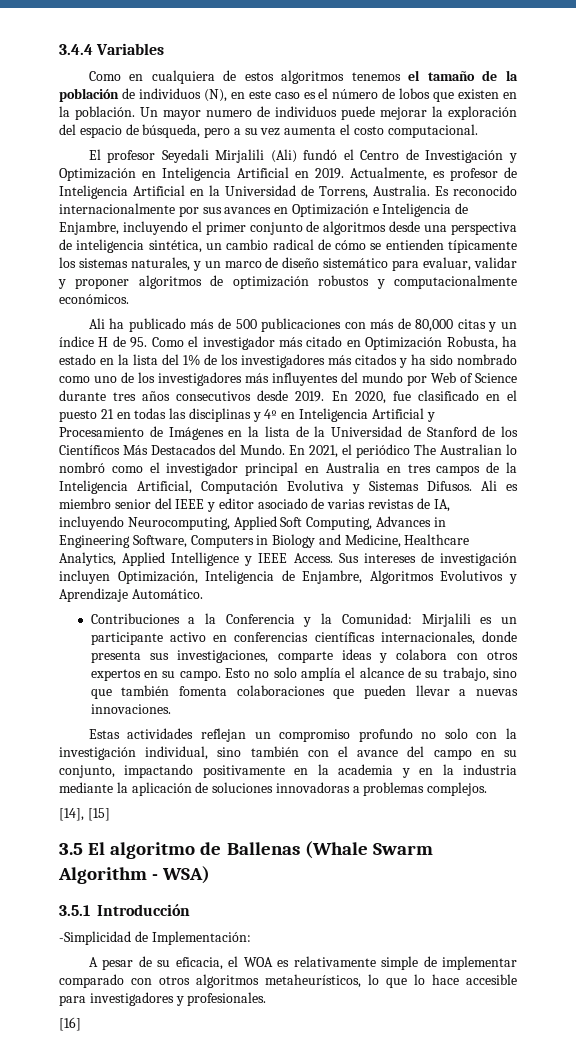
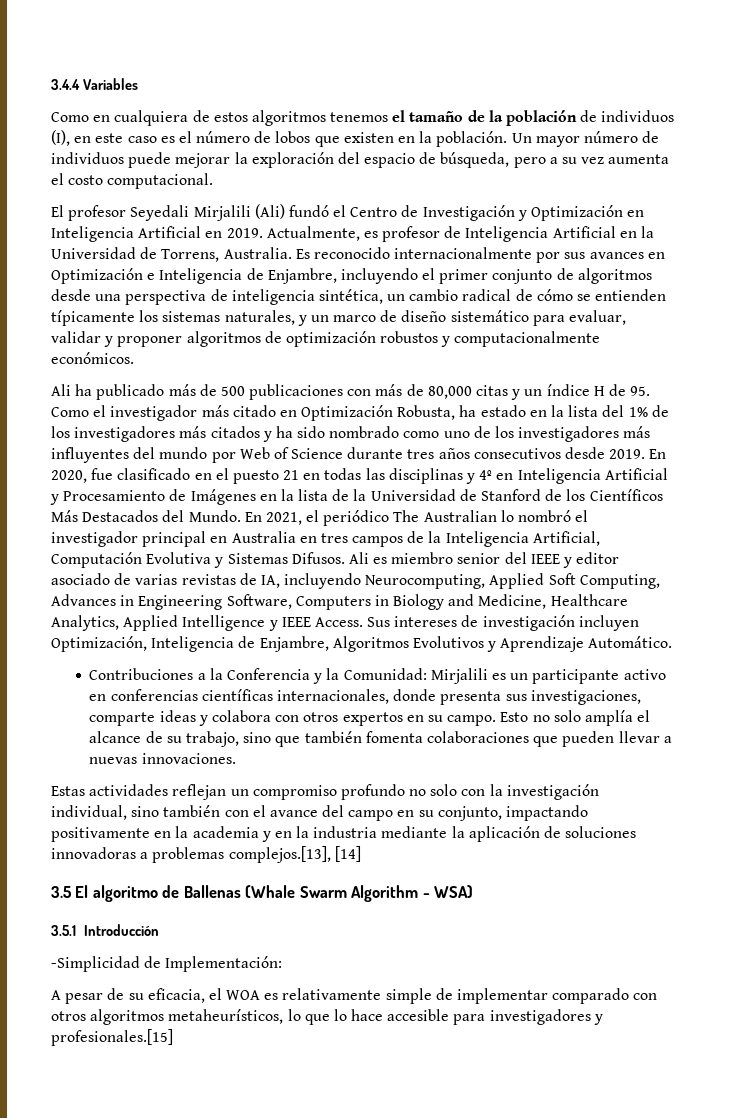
[203,89,227,102] (N), -> [51,130,70,146] (I),
[206,110,252,117] numero -> [583,131,638,143] número
[111,466,143,473] como -> (572, 516) none
[427,782,488,796] [59,808,110,821] complejos. // [14], [15] -> [228,846,361,863] complejos.[13], [14]
[187,992,267,1006] [59,1017,81,1031] profesionales. // [16] -> [51,1029,173,1046] profesionales.[15]

